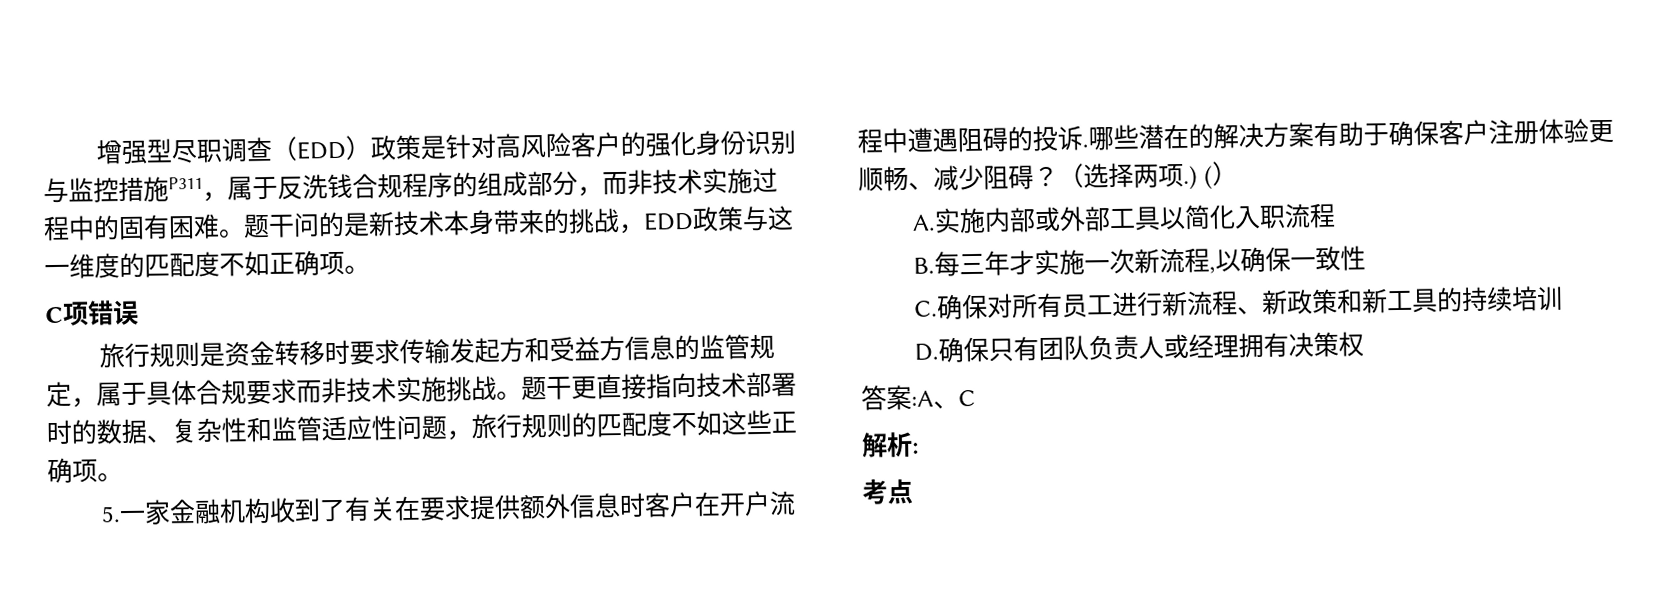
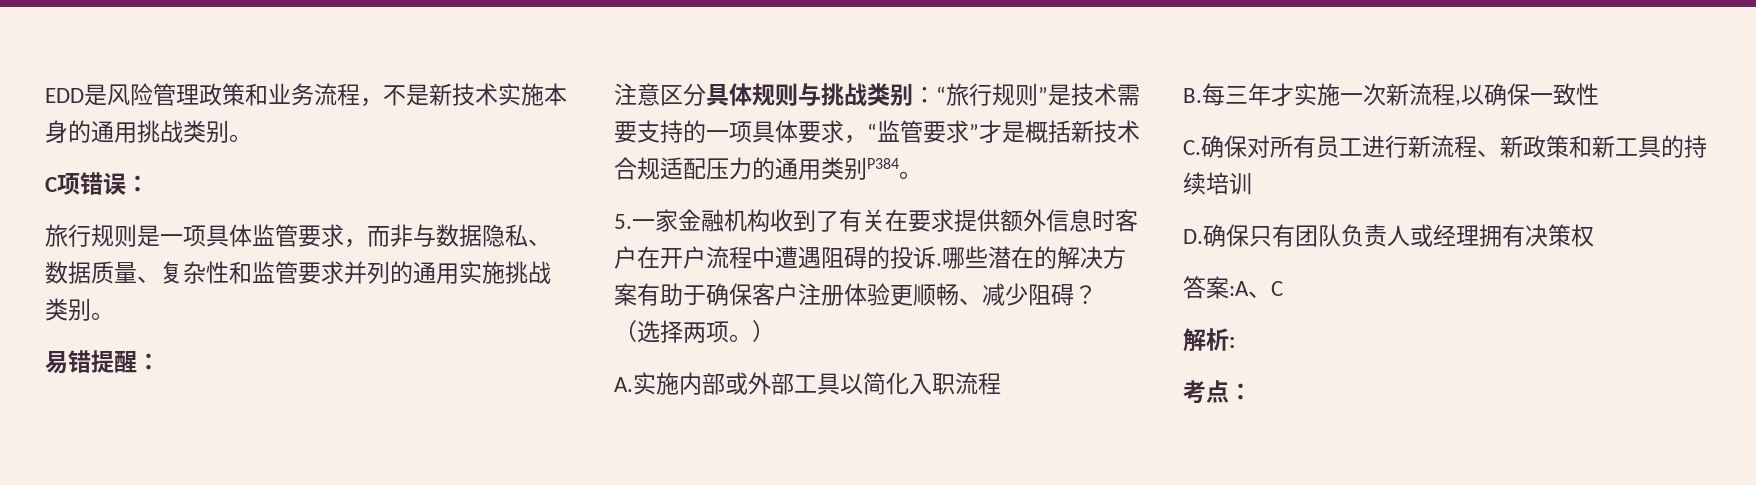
[95,130,796,165] [43,176,203,204] [202,167,778,202] [43,205,794,242] [44,250,345,279] 增强型尽职调查（EDD）政策是针对高风险客户的强化身份识别与监控措施P311，属于反洗钱合规程序的组成部分，而非技术实施过程中的固有困难。题干问的是新技术本身带来的挑战，EDD政策与这一维度的匹配度不如正确项 -> [45,83,567,107] [45,120,229,143] EDD是风险管理政策和业务流程，不是新技术实施本身的通用挑战类别
(139, 312) none -> [126,175,149,192] ：
[223,333,775,367] [46,371,797,408] [46,409,797,445] [47,457,98,484] 资金转移时要求传输发起方和受益方信息的监管规定，属于具体合规要求而非技术实施挑战。题干更直接指向技术部署时的数据、复杂性和监管适应性问题，旅行规则的匹配度不如这些正确项 -> [160,224,551,248] [45,261,551,284] [45,298,114,321] [45,350,160,374] [614,83,1140,107] [614,120,1140,144] [614,157,899,180] 一项具体监管要求，而非与数据隐私、数据质量、复杂性和监管要求并列的通用实施挑战类别。 // 易错提醒： // 注意区分具体规则与挑战类别：“旅行规则”是技术需要支持的一项具体要求，“监管要求”才是概括新技术合规适配压力的通用类别P384
[1183,165,1213,191] .) ( -> [729,334,752,342] 。
(913, 491) none -> [1229,383,1252,400] ：

